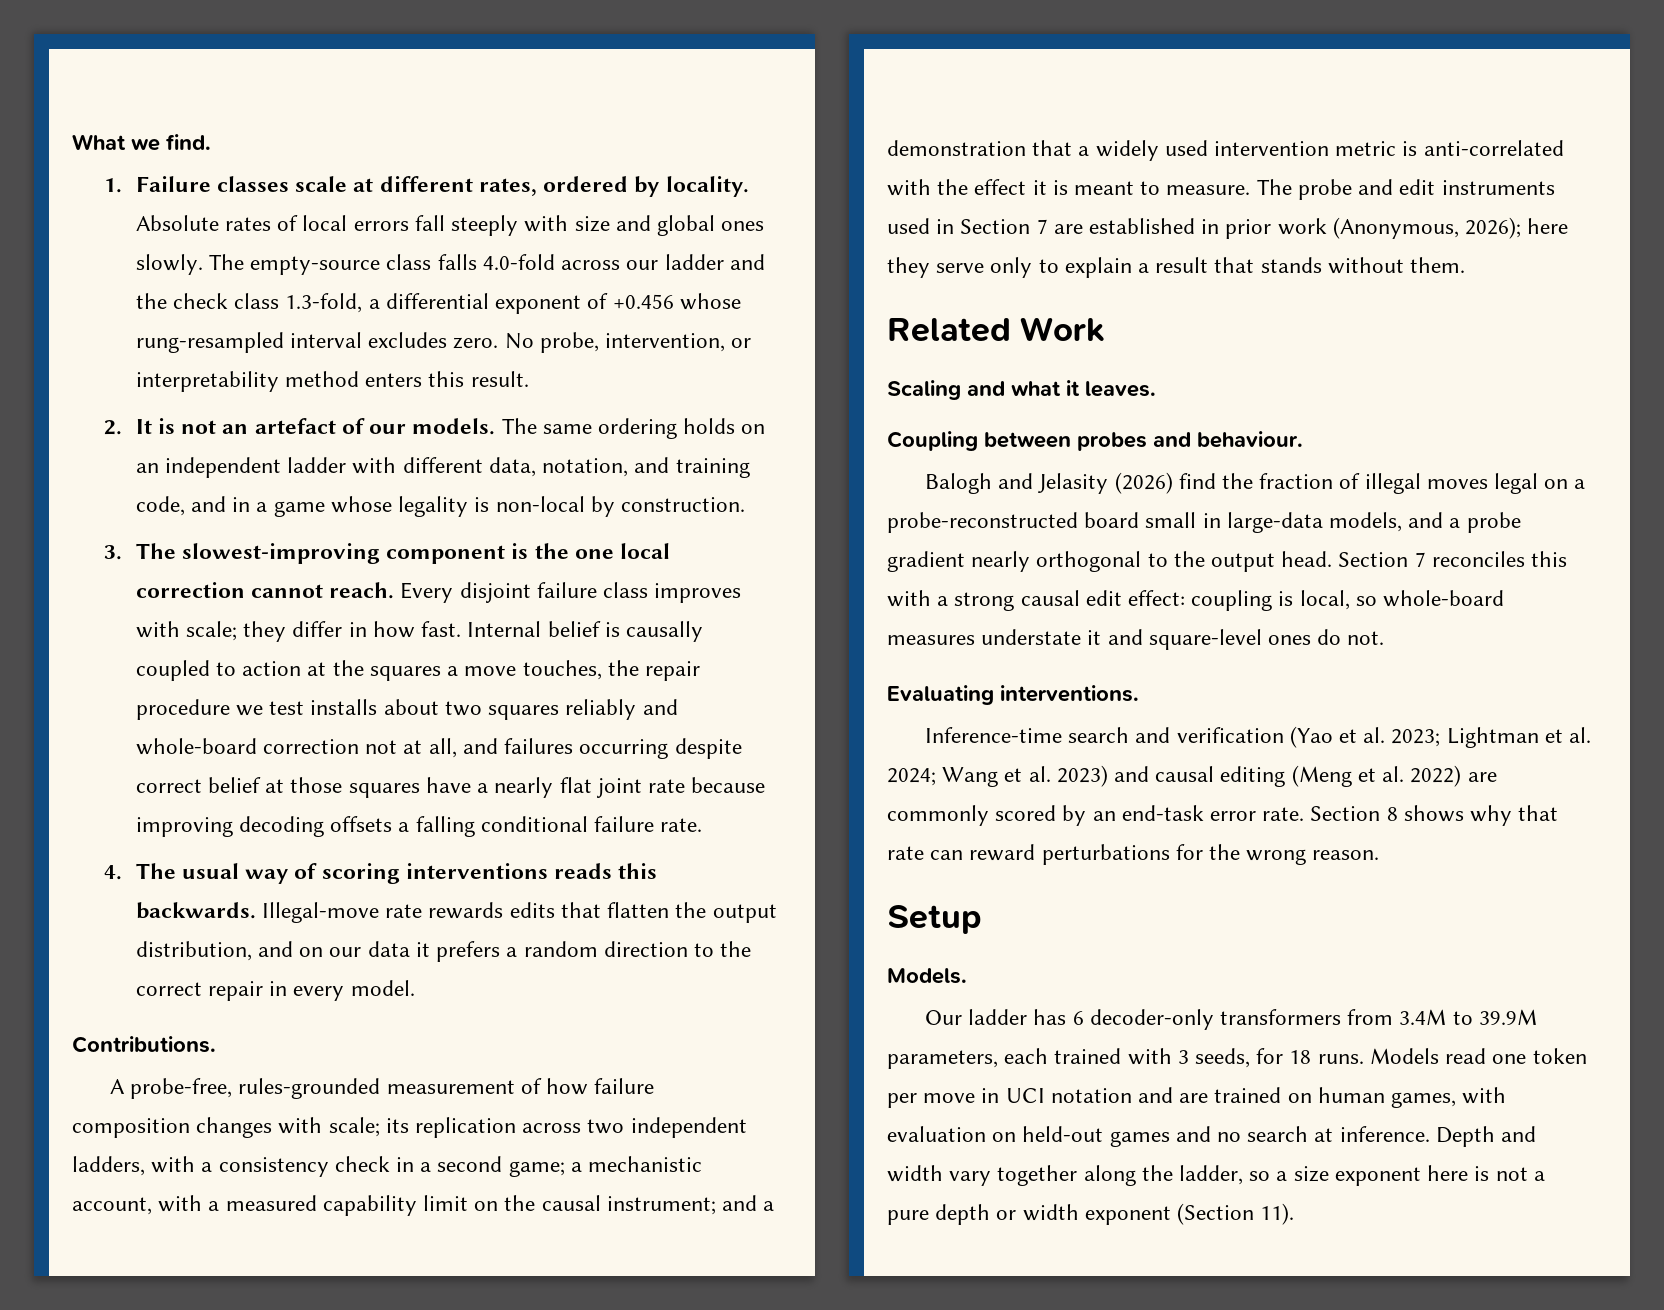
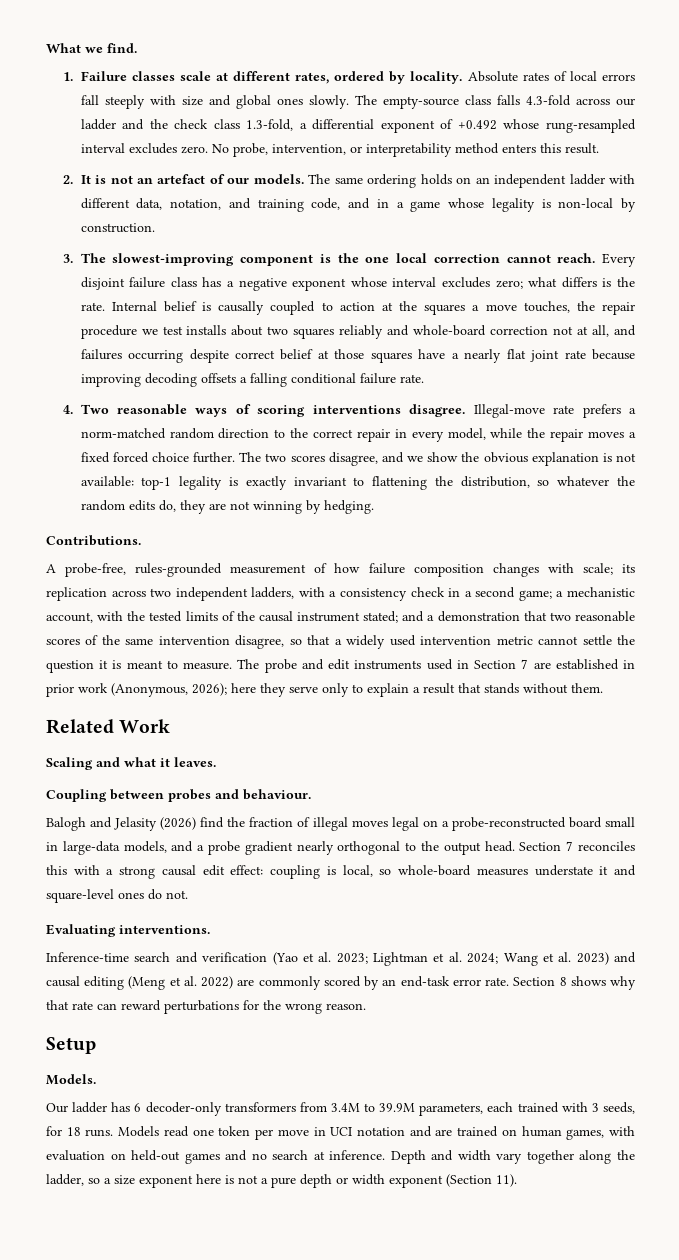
[482,254,555,270] 4.0-fold -> [525,95,571,106] 4.3-fold
[612,294,674,309] +0.456 -> [457,120,497,130] +0.492
[654,583,742,603] [135,621,462,642] improves with scale; they differ in how fast. -> [202,277,635,291] [80,302,105,311] has a negative exponent whose interval excludes zero; what differs is the rate.
[135,863,658,884] [135,902,777,923] [135,941,430,961] The usual way of scoring interventions reads this backwards. Illegal-move rate rewards edits that flatten the output distribution, and on our data it -> [80,404,575,418] Two reasonable ways of scoring interventions disagree. Illegal-move rate
(518, 952) none -> [80,428,166,439] norm-matched
[350,980,415,996] model. -> [447,428,636,442] [80,452,636,466] [80,476,636,490] [80,500,374,514] model, while the repair moves a fixed forced choice further. The two scores disagree, and we show the obvious explanation is not available: top-1 legality is exactly invariant to flattening the distribution, so whatever the random edits do, they are not winning by hedging.
[208,1195,775,1216] [887,140,1026,156] a measured capability limit on the causal instrument; and a demonstration -> [127,611,635,623] [46,635,302,649] the tested limits of the causal instrument stated; and a demonstration that two reasonable scores of the same intervention disagree, so
[1402,140,1564,156] [887,179,1027,196] is anti-correlated with the effect -> [538,635,635,645] [46,660,94,673] cannot settle the question

